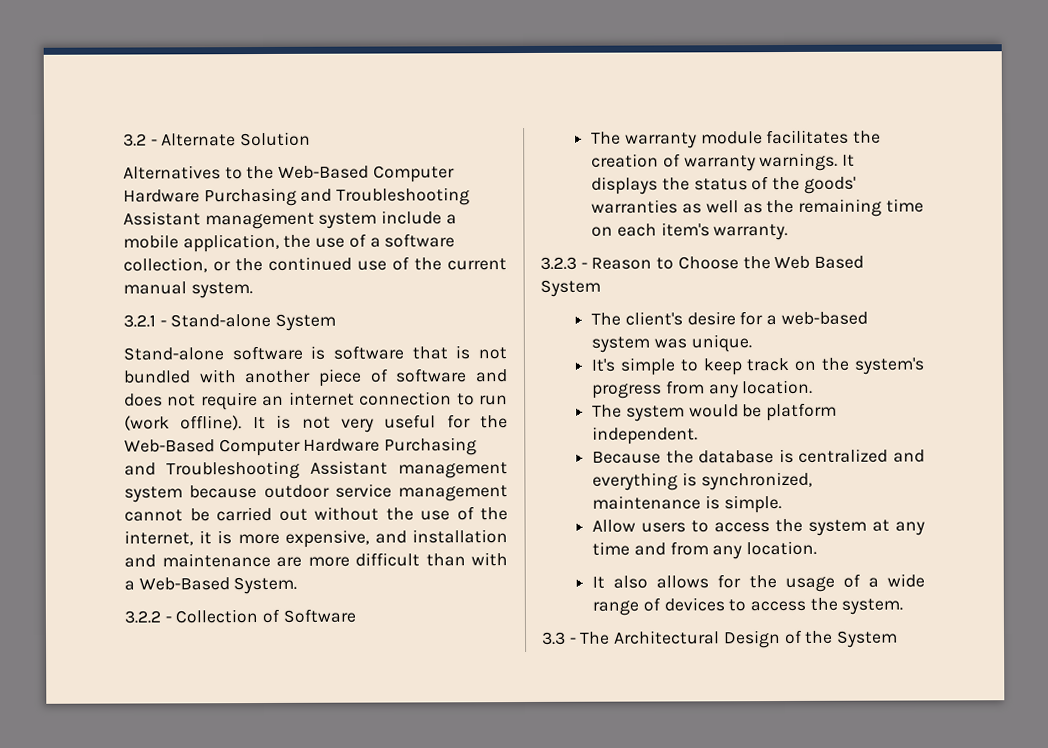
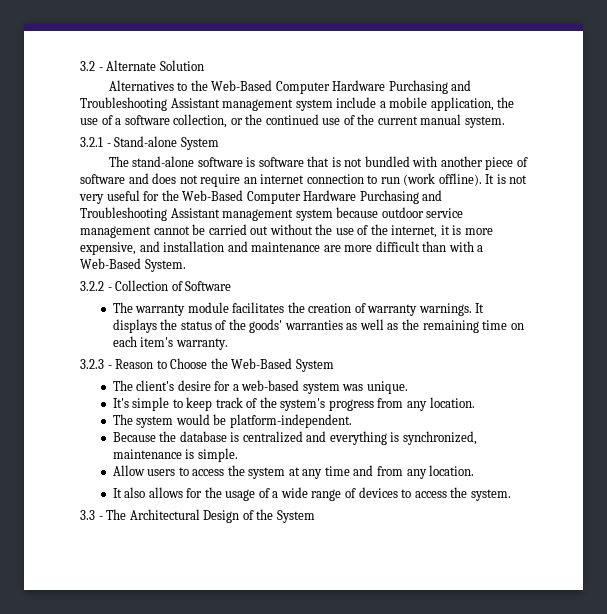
[123,347,224,361] Stand-alone -> [108,156,195,167] The stand-alone
[774,255,865,270] Web Based -> [231,358,293,369] Web-Based
[794,360,817,371] on -> [246,398,258,408] of
[765,402,837,422] [592,426,699,445] platform independent. -> [229,414,352,428] platform-independent.

